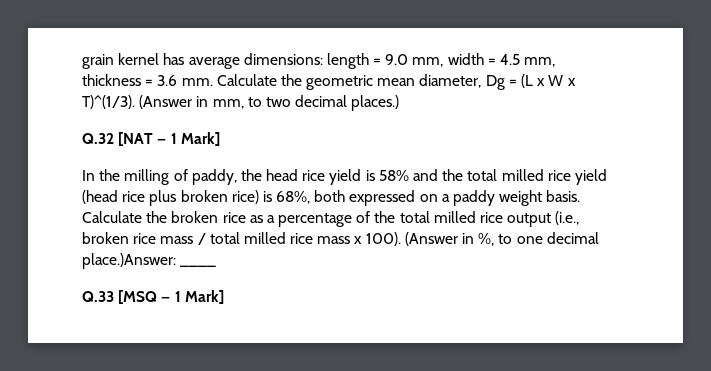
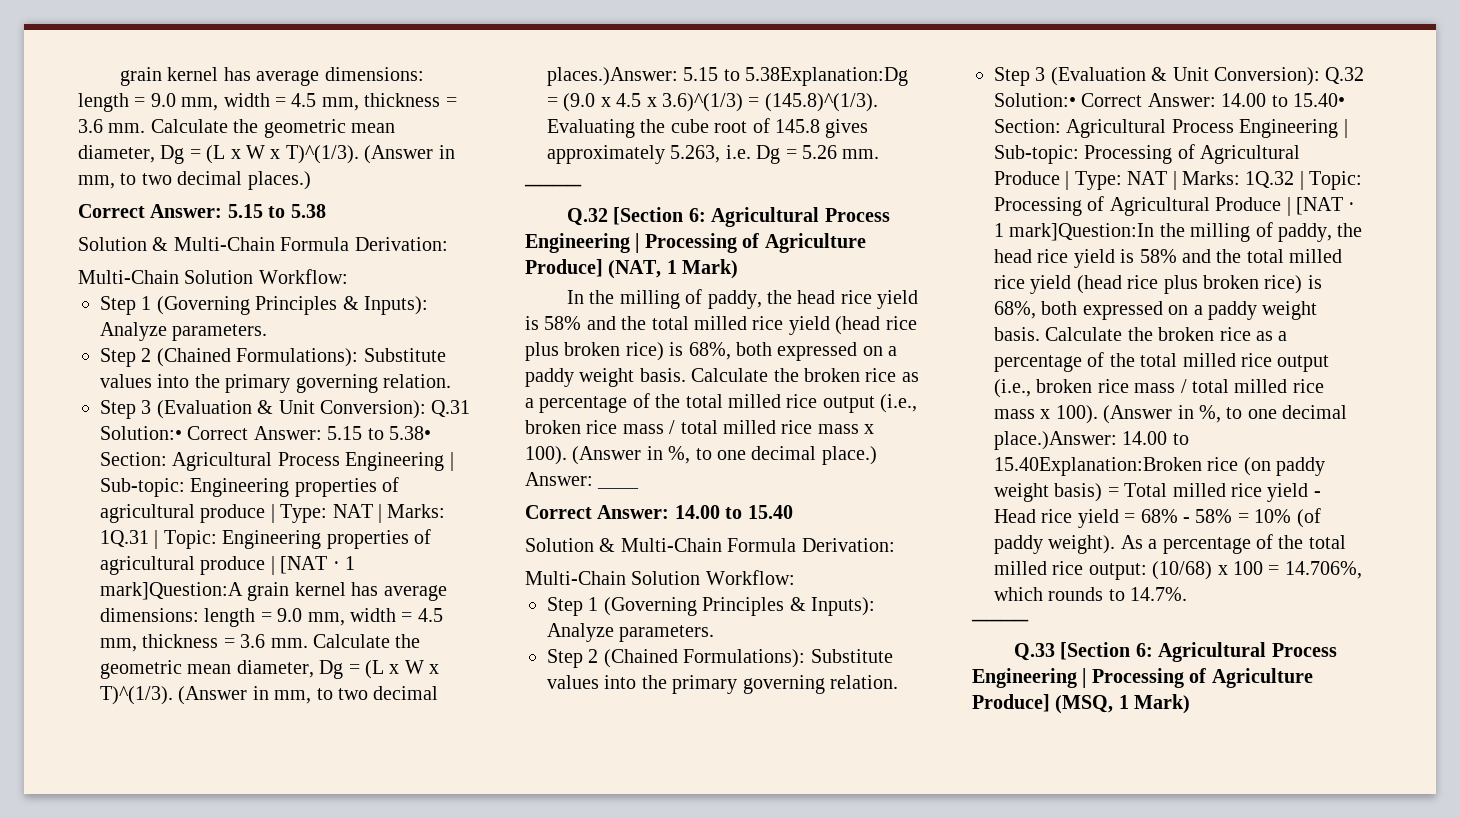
[82,132,220,146] Q.32 [NAT — 1 Mark] -> [78,204,326,218] [78,237,448,251] [78,269,348,284] [100,296,428,315] [100,322,268,341] [100,348,446,367] [100,374,451,393] [100,400,471,419] [100,426,431,440] [100,452,454,471] [100,477,400,497] [100,504,446,523] [100,529,431,549] [100,556,355,575] [100,582,447,601] [100,608,443,627] [100,634,421,652] [100,660,440,679] [100,686,439,705] [547,67,909,86] [547,93,878,112] [547,118,869,138] [547,145,880,164] [524,184,582,192] [567,207,890,227] [525,233,866,253] [525,259,739,279] Correct Answer: 5.15 to 5.38 // Solution & Multi-Chain Formula Derivation: // Multi-Chain Solution Workflow: // Step 1 (Governing Principles & Inputs): Analyze parameters. // Step 2 (Chained Formulations): Substitute values into the primary governing relation. // Step 3 (Evaluation & Unit Conversion): Q.31 Solution:• Correct Answer: 5.15 to 5.38• Section: Agricultural Process Engineering | Sub-topic: Engineering properties of agricultural produce | Type: NAT | Marks: 1Q.31 | Topic: Engineering properties of agricultural produce | [NAT · 1 mark]Question:A grain kernel has average dimensions: length = 9.0 mm, width = 4.5 mm, thickness = 3.6 mm. Calculate the geometric mean diameter, Dg = (L x W x T)^(1/3). (Answer in mm, to two decimal places.)Answer: 5.15 to 5.38Explanation:Dg = (9.0 x 4.5 x 3.6)^(1/3) = (145.8)^(1/3). Evaluating the cube root of 145.8 gives approximately 5.263, i.e. Dg = 5.26 mm. // ──── // Q.32 [Section 6: Agricultural Process Engineering | Processing of Agriculture Produce] (NAT, 1 Mark)
[82,253,176,269] place.)Answer: -> [821,446,877,465] [525,472,593,486] place.) Answer:
[82,290,224,304] Q.33 [MSQ — 1 Mark] -> [525,505,793,519] [525,538,895,552] [525,570,795,585] [547,597,875,616] [547,623,715,642] [547,649,893,668] [547,675,898,694] [994,67,1365,86] [994,93,1345,107] [994,119,1348,138] [994,144,1301,164] [994,171,1363,190] [994,196,1356,216] [994,222,1363,242] [994,249,1343,268] [994,275,1322,294] [994,301,1318,320] [994,327,1288,341] [994,352,1330,372] [994,379,1324,398] [994,405,1348,424] [994,431,1189,450] [994,457,1326,476] [994,483,1321,502] [994,508,1321,528] [994,534,1346,554] [994,561,1362,580] [994,587,1188,601] [971,619,1029,627] [1014,642,1337,662] [972,668,1313,688] [972,694,1191,714] Correct Answer: 14.00 to 15.40 // Solution & Multi-Chain Formula Derivation: // Multi-Chain Solution Workflow: // Step 1 (Governing Principles & Inputs): Analyze parameters. // Step 2 (Chained Formulations): Substitute values into the primary governing relation. // Step 3 (Evaluation & Unit Conversion): Q.32 Solution:• Correct Answer: 14.00 to 15.40• Section: Agricultural Process Engineering | Sub-topic: Processing of Agricultural Produce | Type: NAT | Marks: 1Q.32 | Topic: Processing of Agricultural Produce | [NAT · 1 mark]Question:In the milling of paddy, the head rice yield is 58% and the total milled rice yield (head rice plus broken rice) is 68%, both expressed on a paddy weight basis. Calculate the broken rice as a percentage of the total milled rice output (i.e., broken rice mass / total milled rice mass x 100). (Answer in %, to one decimal place.)Answer: 14.00 to 15.40Explanation:Broken rice (on paddy weight basis) = Total milled rice yield - Head rice yield = 68% - 58% = 10% (of paddy weight). As a percentage of the total milled rice output: (10/68) x 100 = 14.706%, which rounds to 14.7%. // ──── // Q.33 [Section 6: Agricultural Process Engineering | Processing of Agriculture Produce] (MSQ, 1 Mark)

